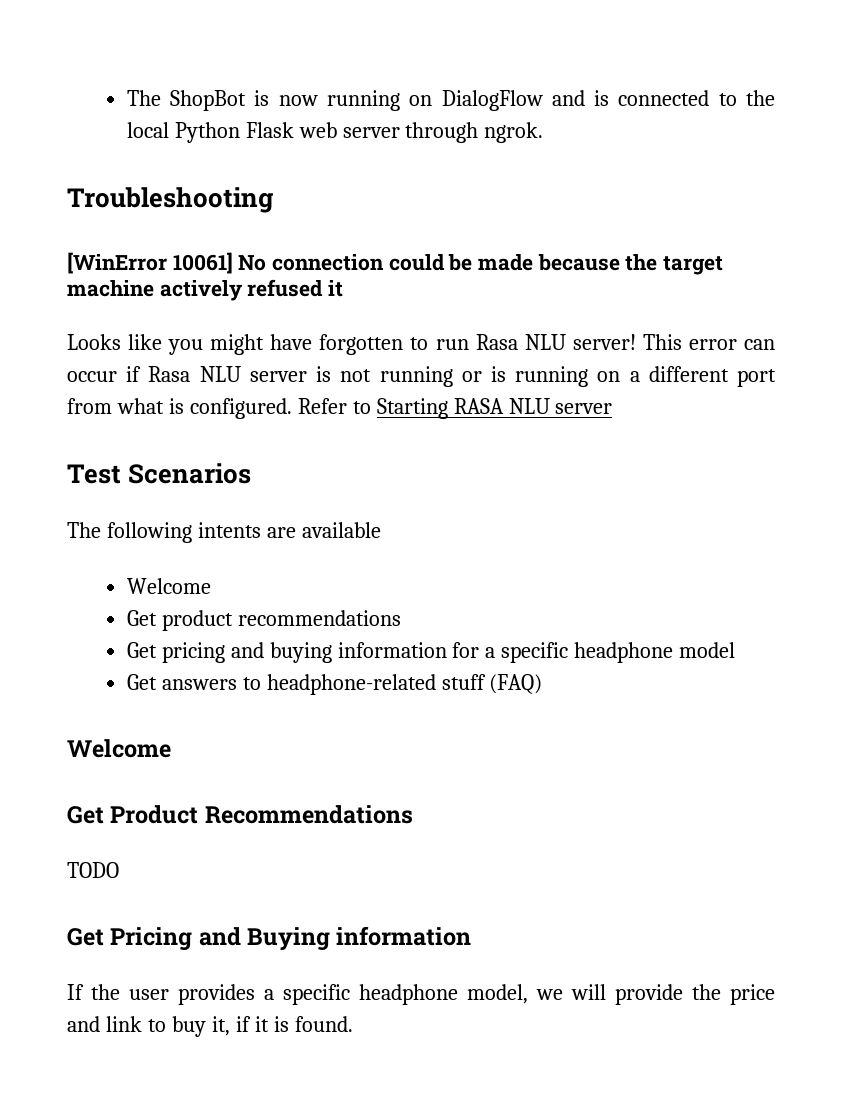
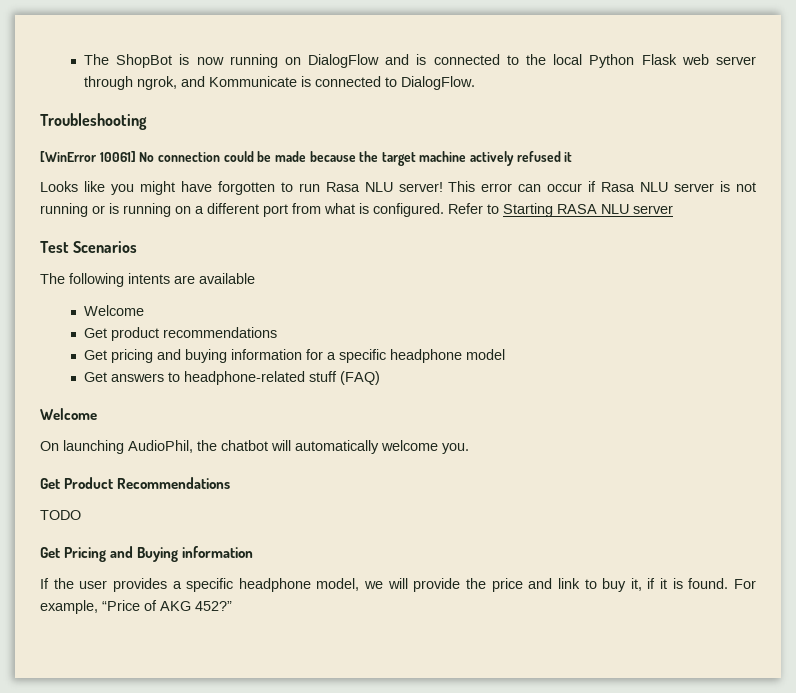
[484,122,544,143] ngrok. -> [136,76,475,90] ngrok, and Kommunicate is connected to DialogFlow.
(171, 748) none -> [40,440,469,454] // On launching AudioPhil, the chatbot will automatically welcome you.
(353, 1024) none -> [733,579,756,589] [40,600,232,614] For example, “Price of AKG 452?”

